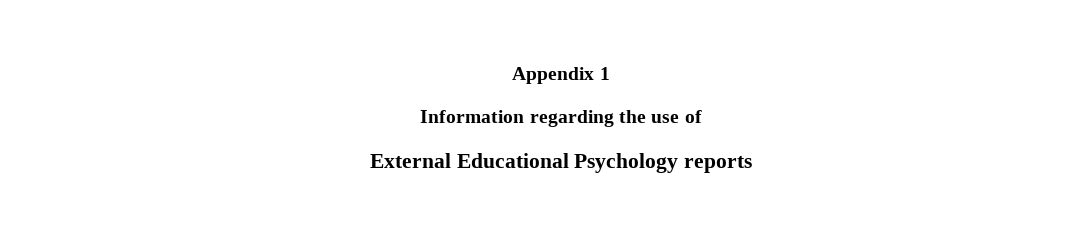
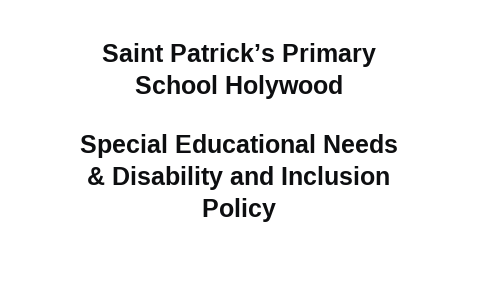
[512,67,610,84] [420,110,702,127] [369,153,753,173] Appendix 1 // Information regarding the use of // External Educational Psychology reports -> [101,43,376,67] [134,75,343,99] [79,134,398,158] [87,166,390,190] [201,198,276,222] Saint Patrick’s Primary School Holywood // Special Educational Needs & Disability and Inclusion Policy

